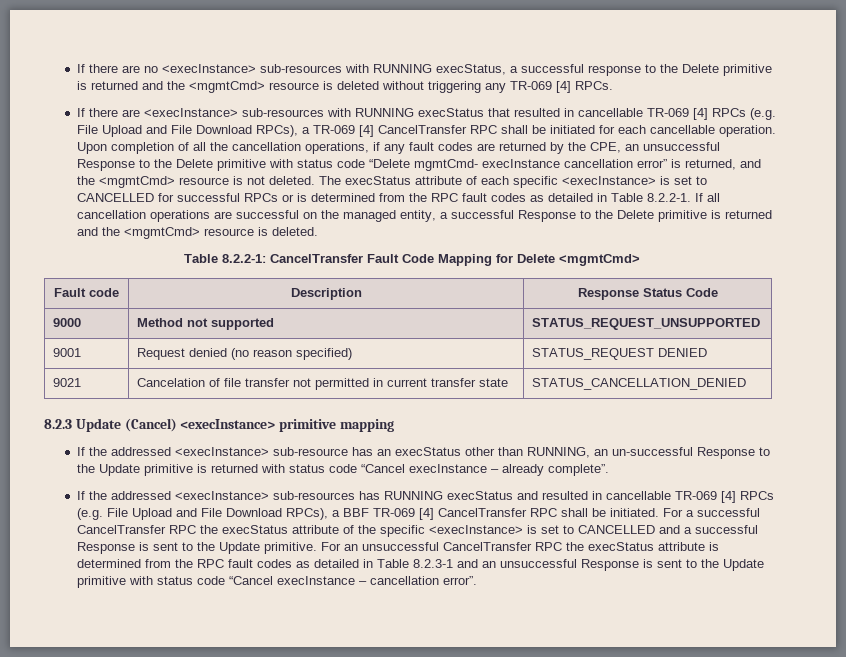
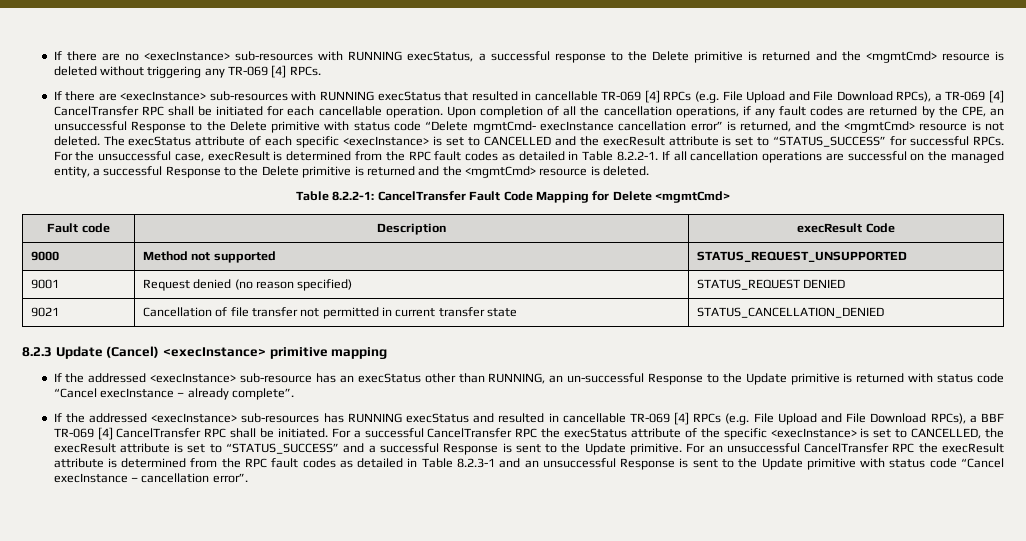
[157,193,294,202] for successful RPCs or -> [554,136,1005,147] [53,151,270,162] and the execResult attribute is set to “STATUS_SUCCESS” for successful RPCs. For the unsuccessful case, execResult
[577,288,682,300] Response Status -> [797,223,863,233] execResult
[137,378,206,387] Cancelation -> [142,307,212,317] Cancellation
[577,525,655,534] CANCELLED -> [911,428,1005,439] [53,443,340,454] CANCELLED, the execResult attribute is set to “STATUS_SUCCESS”
[587,542,654,551] execStatus -> [941,443,1004,453] execResult

